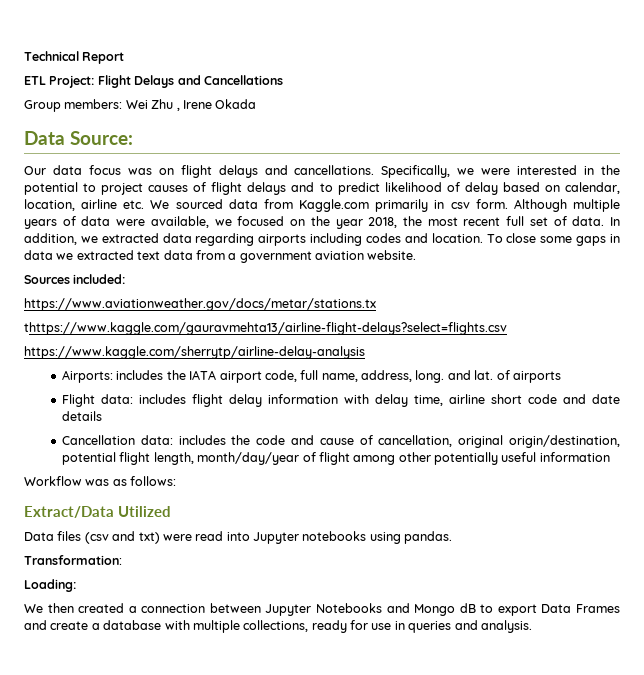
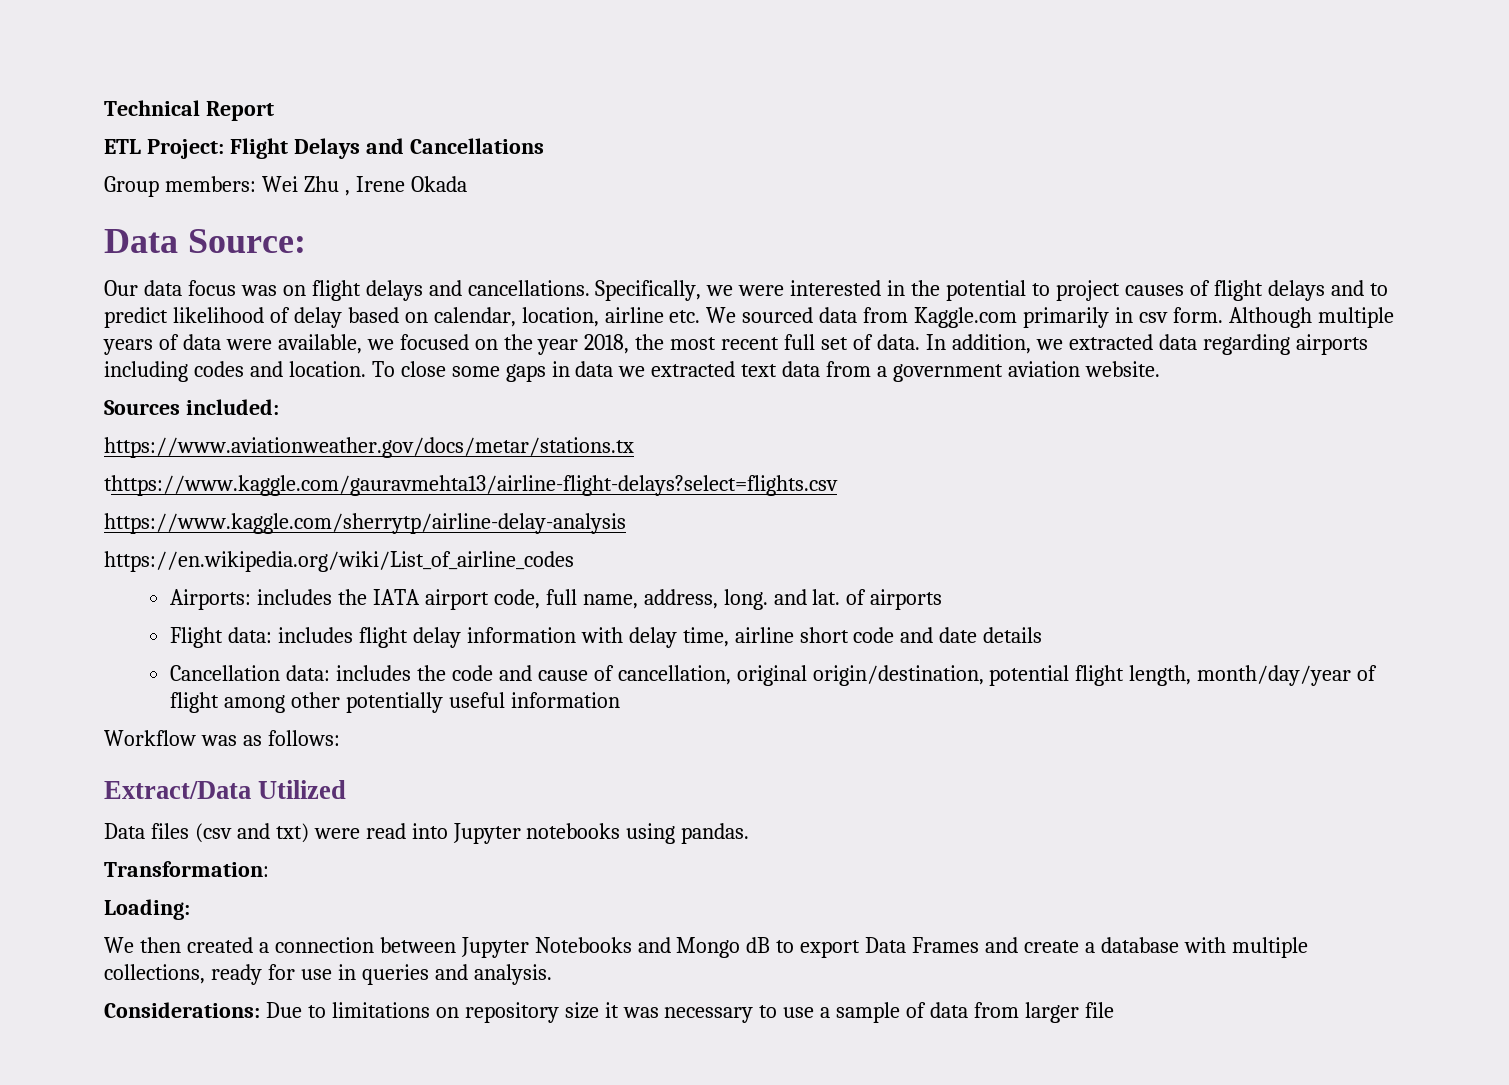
(365, 352) none -> [104,551,574,572] // https://en.wikipedia.org/wiki/List_of_airline_codes
(532, 626) none -> [104,1002,1114,1023] // Considerations: Due to limitations on repository size it was necessary to use a sample of data from larger file

